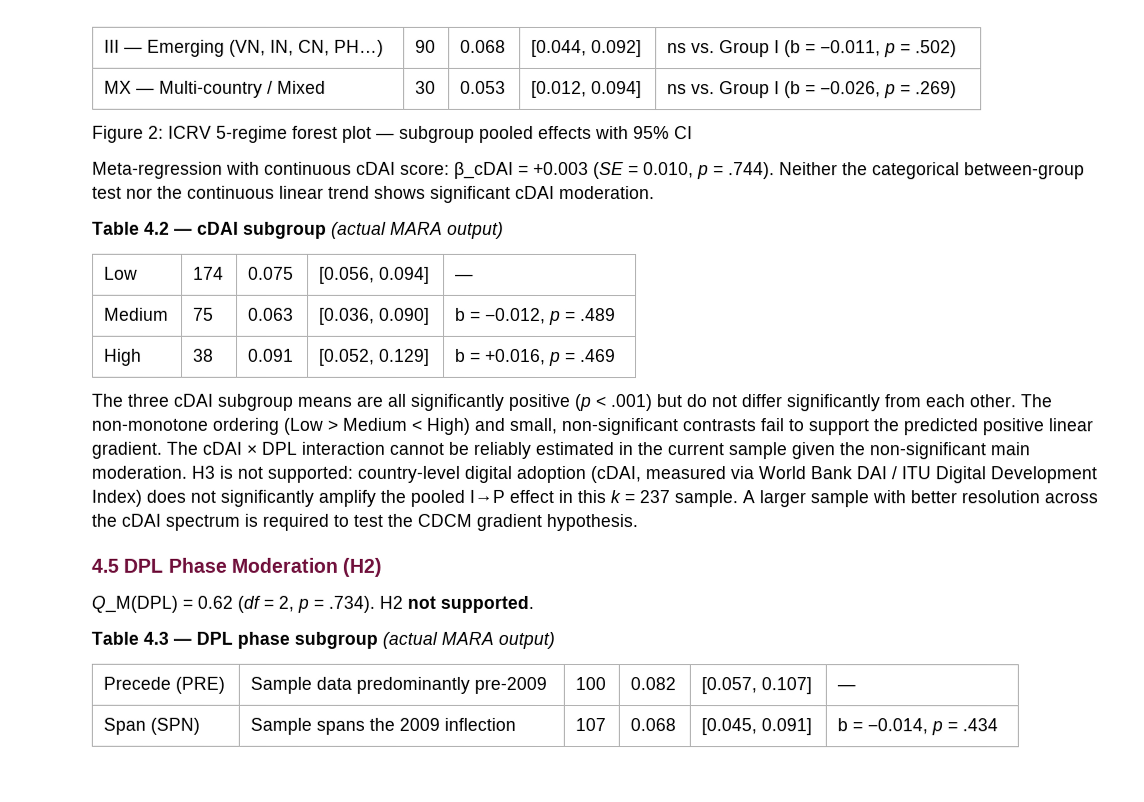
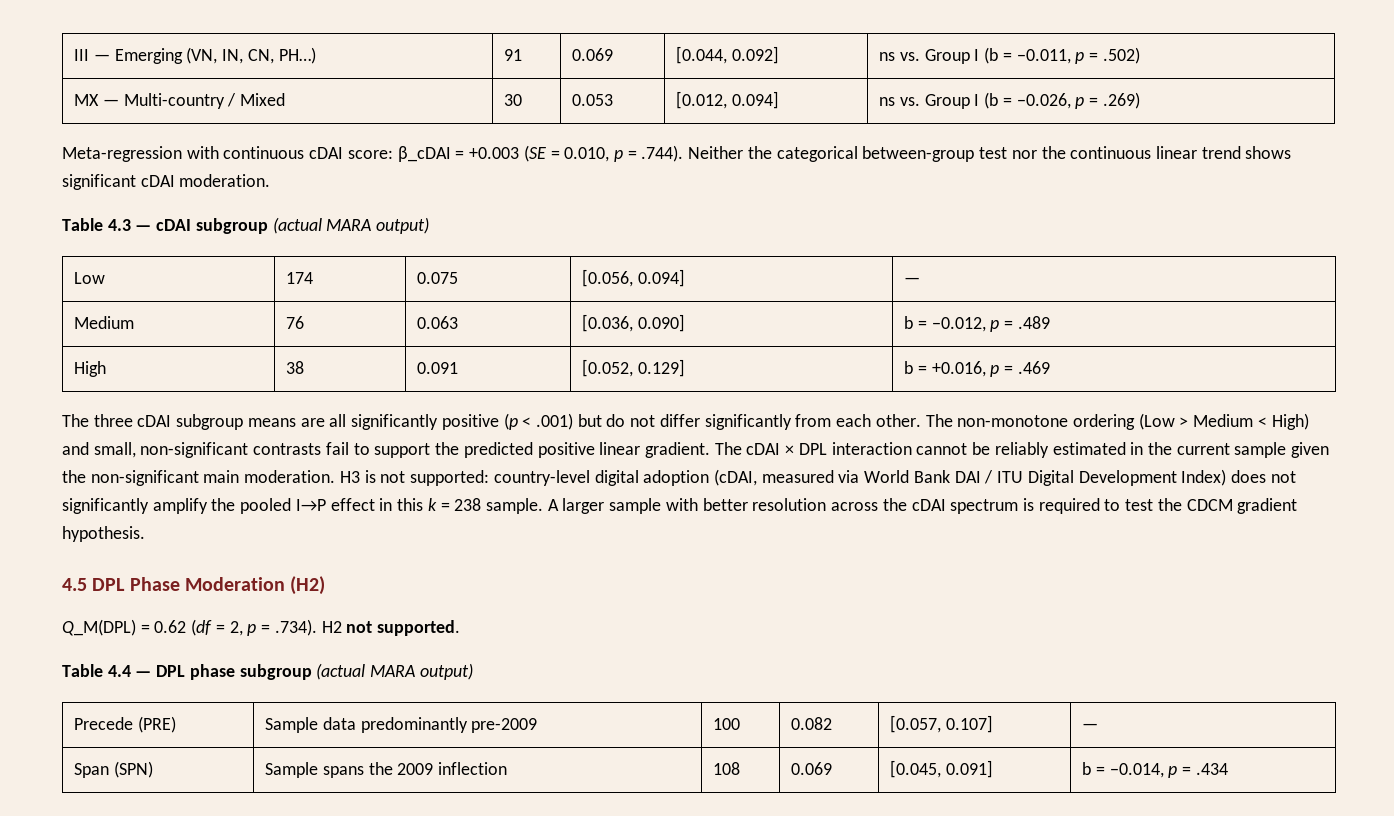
[415,39,437,53] [460,39,507,53] 90 | 0.068 -> [504,49,523,61] [572,48,614,61] 91 | 0.069
[92,125,693,143] // Figure 2: ICRV 5-regime forest plot — subgroup pooled effects with 95% CI -> (1140, 100) none
[144,221,170,235] 4.2 -> [107,219,131,231] 4.3
[193,307,215,321] 75 -> [286,316,305,329] 76
[639,490,670,504] 237 -> [454,498,482,511] 238
[143,631,169,645] 4.3 -> [107,665,131,677] 4.4
[575,718,607,732] [630,718,677,732] 107 | 0.068 -> [713,762,741,775] [791,762,833,775] 108 | 0.069

